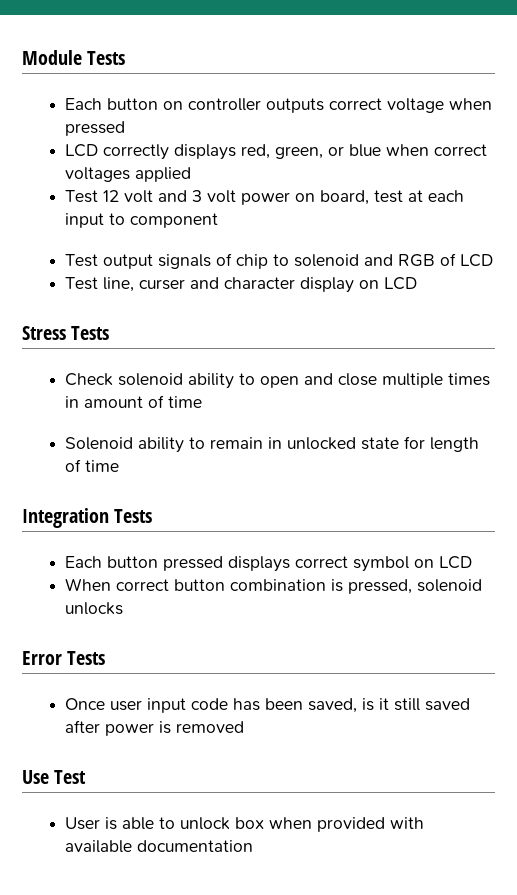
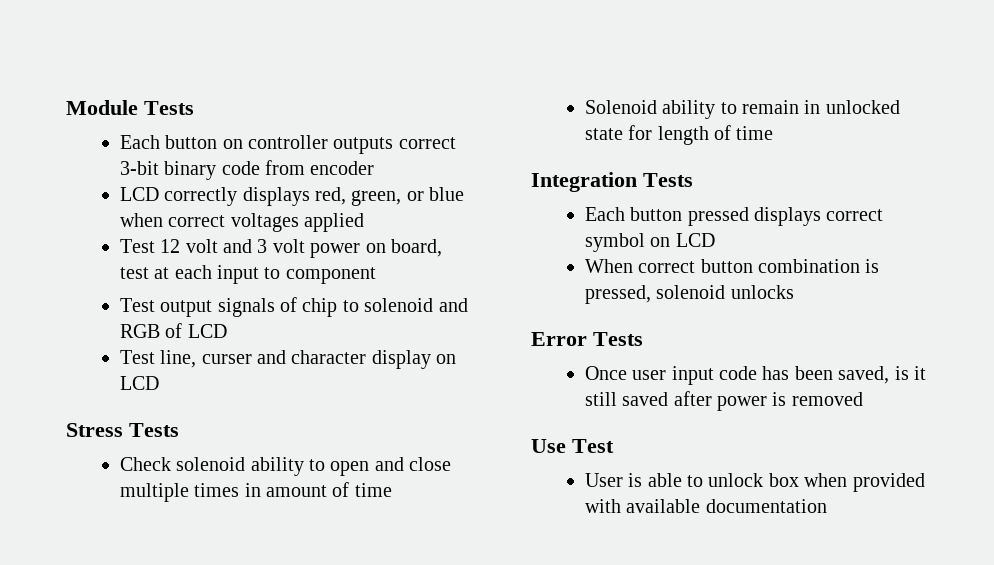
[387,98,493,113] [65,121,126,136] voltage when pressed -> [119,160,375,180] 3-bit binary code from encoder

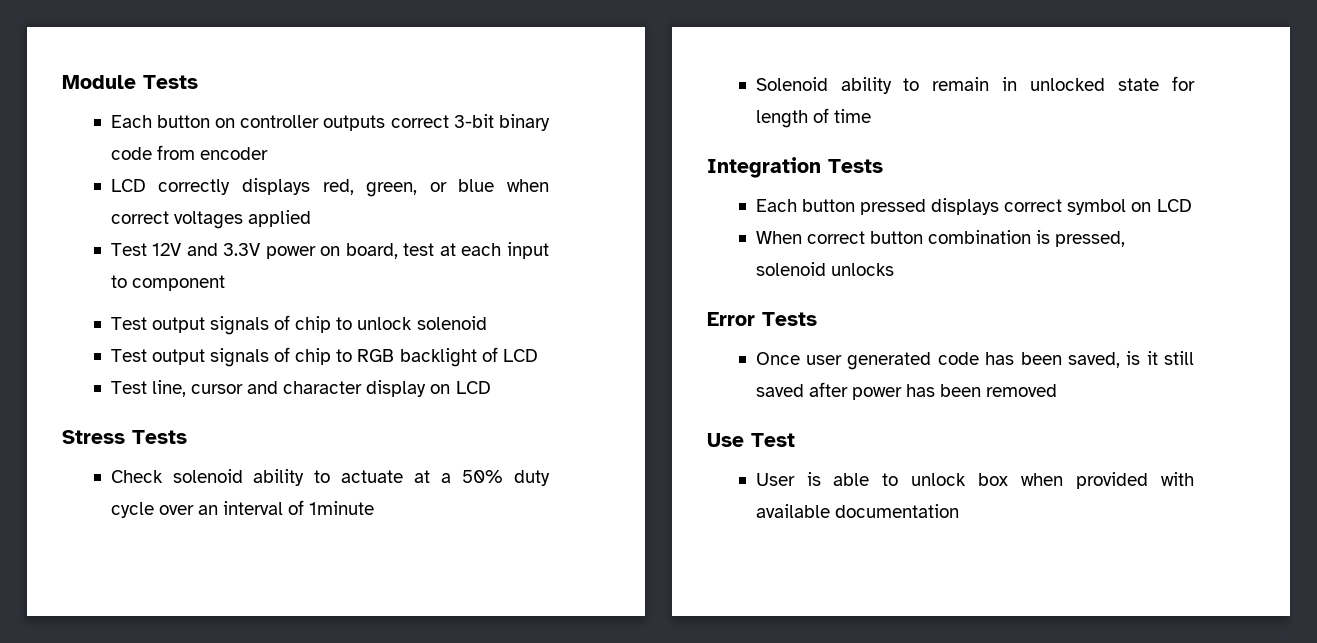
[160,239,305,253] 12 volt and 3 volt -> [152,243,261,256] 12V and 3.3V
[364,298,468,312] [119,324,160,338] solenoid and RGB -> [357,316,487,330] [110,347,477,367] unlock solenoid // Test output signals of chip to RGB backlight
[201,354,252,364] curser -> [190,384,243,394] cursor
[330,457,452,476] [119,482,392,502] open and close multiple times in amount of time -> [341,470,550,486] [110,500,375,518] actuate at a 50% duty cycle over an interval of 1minute
[671,366,714,385] input -> [847,352,932,370] generated
[772,392,787,406] is -> [906,384,982,397] has been

